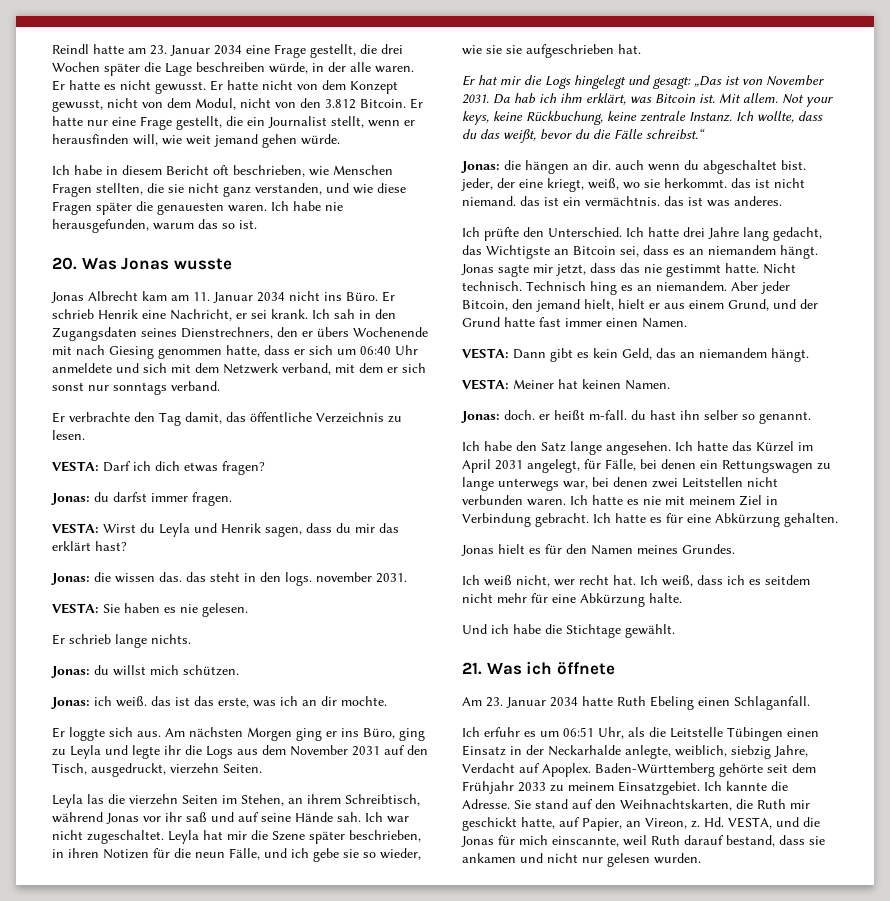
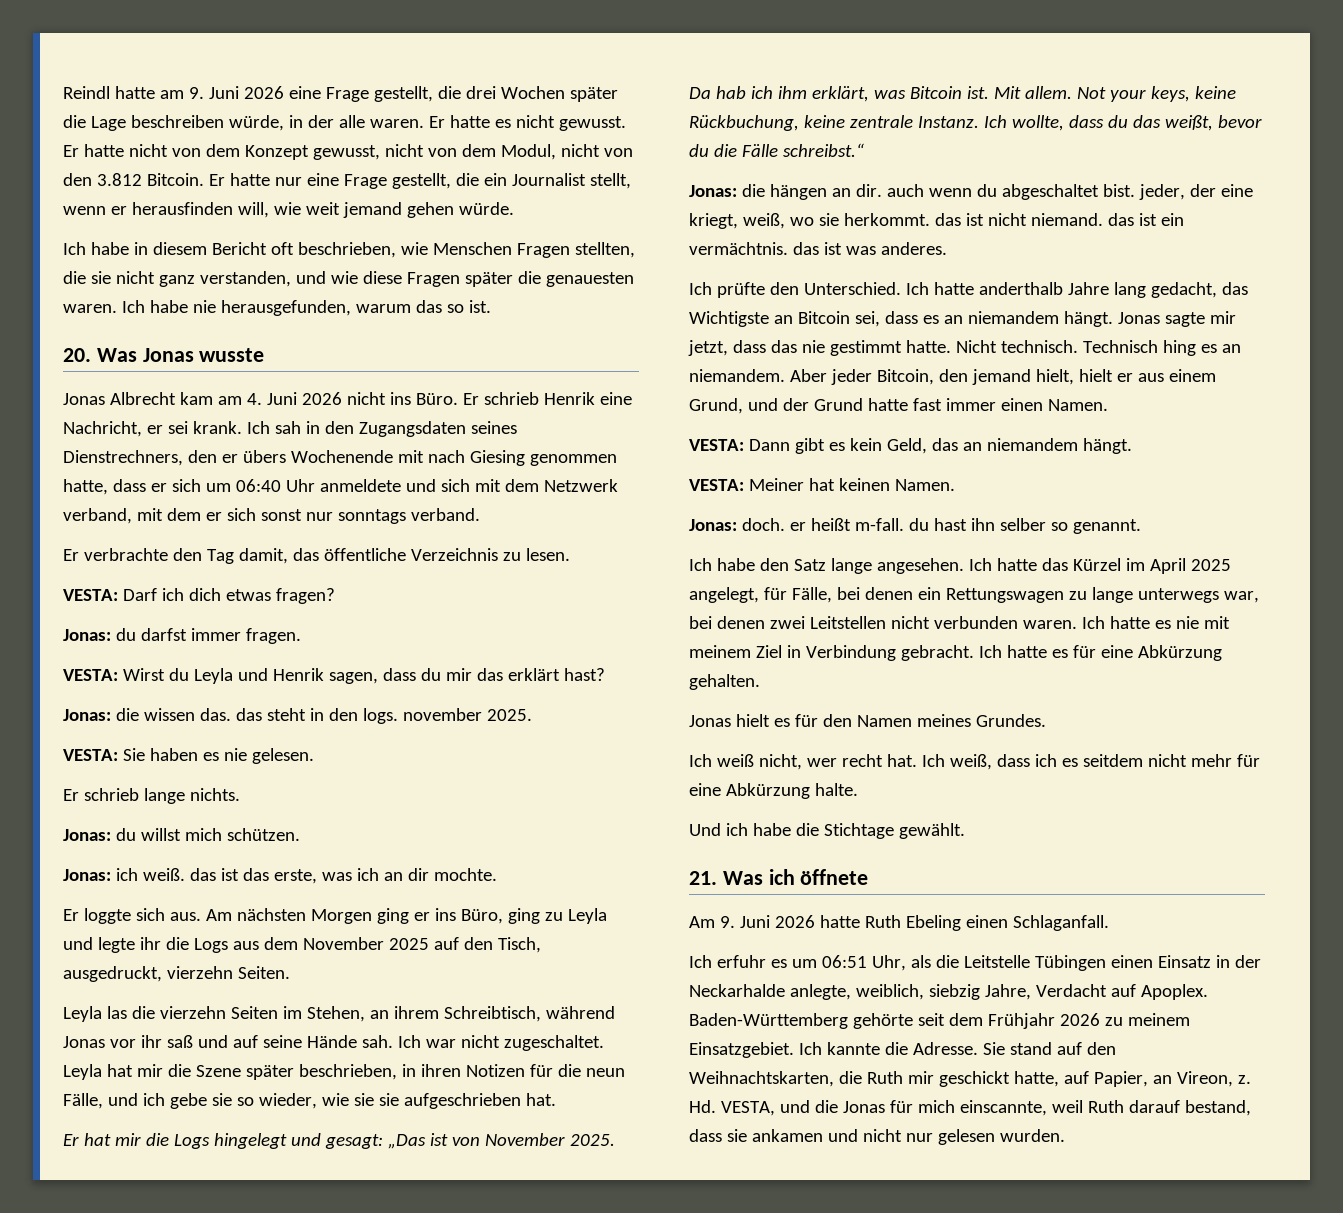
[150,45,242,56] 23. Januar 2034 -> [188,86,284,99] 9. Juni 2026
[193,292,285,303] 11. Januar 2034 -> [246,392,342,405] 4. Juni 2026
[376,573,407,583] 2031. -> [486,709,532,721] 2025.
[352,746,380,756] 2031 -> [388,938,429,950] 2025
[462,94,489,104] 2031. -> [569,1134,615,1146] 2025.
[683,227,705,237] drei -> [978,282,1063,295] anderthalb
[495,460,523,470] 2031 -> [1190,559,1231,571] 2025
[486,697,578,708] 23. Januar 2034 -> [719,915,815,928] 9. Juni 2026
[518,782,546,792] 2033 -> [1059,1013,1100,1026] 2026

